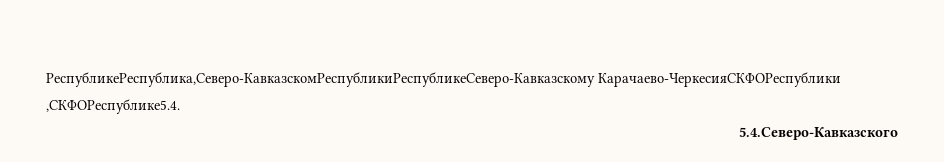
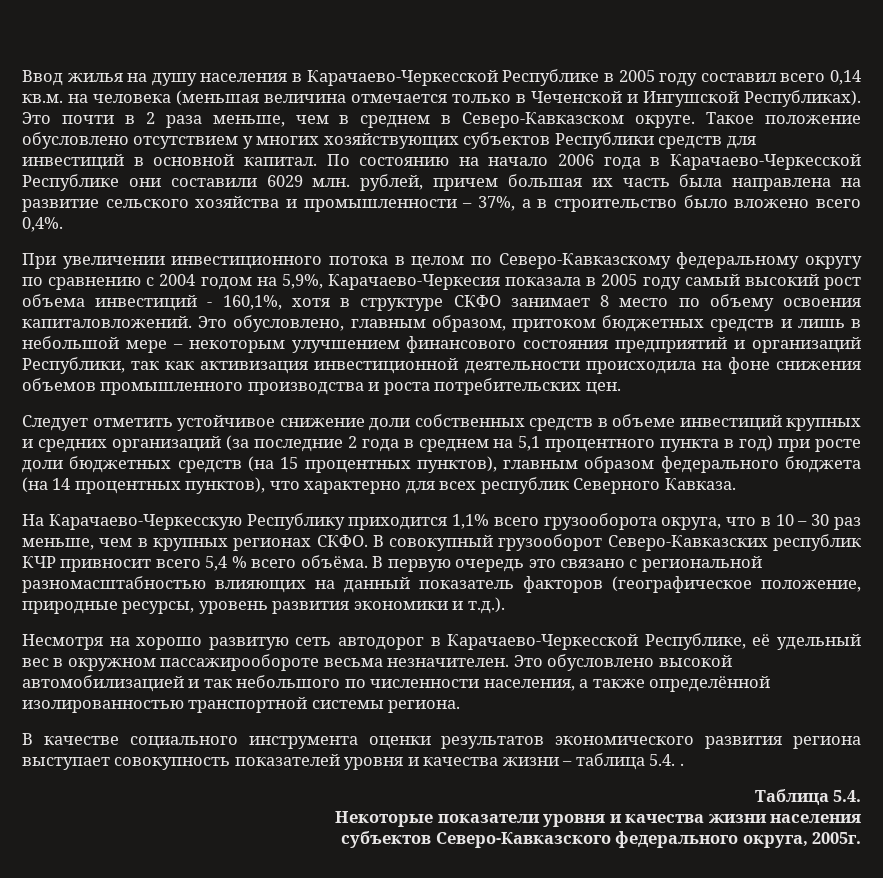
[46,72,841,87] [46,99,180,114] [739,127,898,140] РеспубликеРеспублика,Северо-КавказскомРеспубликиРеспубликеСеверо-Кавказскому Карачаево-ЧеркесияСКФОРеспублики // ,СКФОРеспублике5.4. // 5.4.Северо-Кавказского -> [22,69,862,86] [22,90,861,107] [22,112,861,128] [22,132,756,149] [22,154,861,170] [22,174,862,191] [22,195,861,212] [22,217,63,232] [22,252,862,269] [22,274,861,290] [22,294,862,311] [22,315,862,332] [22,336,862,353] [22,357,861,374] [22,378,621,395] [22,414,861,431] [22,435,861,452] [22,456,861,473] [22,477,736,494] [22,513,861,530] [22,534,861,551] [22,555,762,572] [22,576,861,593] [22,597,505,614] [22,633,862,650] [22,654,732,671] [22,675,771,692] [22,697,461,713] [22,733,861,749] [22,753,684,770] [754,789,861,805] [335,811,862,827] [341,831,862,848] Ввод жилья на душу населения в Карачаево-Черкесской Республике в 2005 году составил всего 0,14 кв.м. на человека (меньшая величина отмечается только в Чеченской и Ингушской Республиках). Это почти в 2 раза меньше, чем в среднем в Северо-Кавказском округе. Такое положение обусловлено отсутствием у многих хозяйствующих субъектов Республики средств для инвестиций в основной капитал. По состоянию на начало 2006 года в Карачаево-Черкесской Республике они составили 6029 млн. рублей, причем большая их часть была направлена на развитие сельского хозяйства и промышленности – 37%, а в строительство было вложено всего 0,4%. // При увеличении инвестиционного потока в целом по Северо-Кавказскому федеральному округу по сравнению с 2004 годом на 5,9%, Карачаево-Черкесия показала в 2005 году самый высокий рост объема инвестиций - 160,1%, хотя в структуре СКФО занимает 8 место по объему освоения капиталовложений. Это обусловлено, главным образом, притоком бюджетных средств и лишь в небольшой мере – некоторым улучшением финансового состояния предприятий и организаций Республики, так как активизация инвестиционной деятельности происходила на фоне снижения объемов промышленного производства и роста потребительских цен. // Следует отметить устойчивое снижение доли собственных средств в объеме инвестиций крупных и средних организаций (за последние 2 года в среднем на 5,1 процентного пункта в год) при росте доли бюджетных средств (на 15 процентных пунктов), главным образом федерального бюджета (на 14 процентных пунктов), что характерно для всех республик Северного Кавказа. // На Карачаево-Черкесскую Республику приходится 1,1% всего грузооборота округа, что в 10 – 30 раз меньше, чем в крупных регионах СКФО. В совокупный грузооборот Северо-Кавказских республик КЧР привносит всего 5,4 % всего объёма. В первую очередь это связано с региональной разномасштабностью влияющих на данный показатель факторов (географическое положение, природные ресурсы, уровень развития экономики и т.д.). // Несмотря на хорошо развитую сеть автодорог в Карачаево-Черкесской Республике, её удельный вес в окружном пассажирообороте весьма незначителен. Это обусловлено высокой автомобилизацией и так небольшого по численности населения, а также определённой изолированностью транспортной системы региона. // В качестве социального инструмента оценки результатов экономического развития региона выступает совокупность показателей уровня и качества жизни – таблица 5.4. . // Таблица 5.4. // Некоторые показатели уровня и качества жизни населения // субъектов Северо-Кавказского федерального округа, 2005г.

